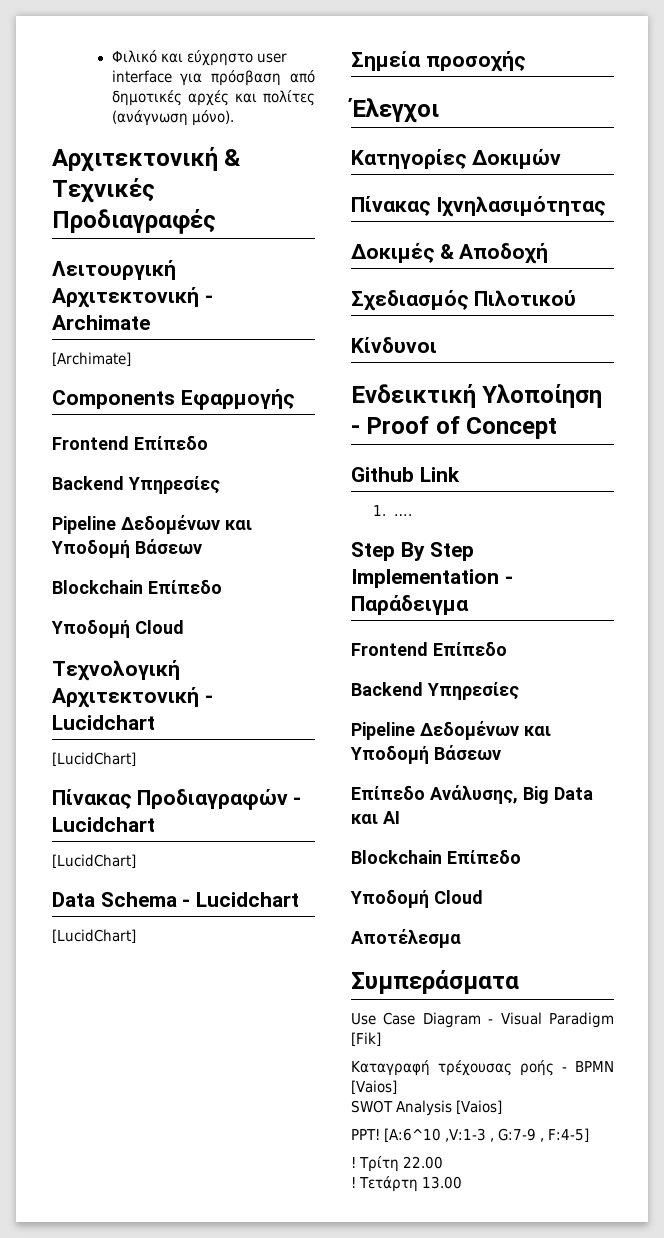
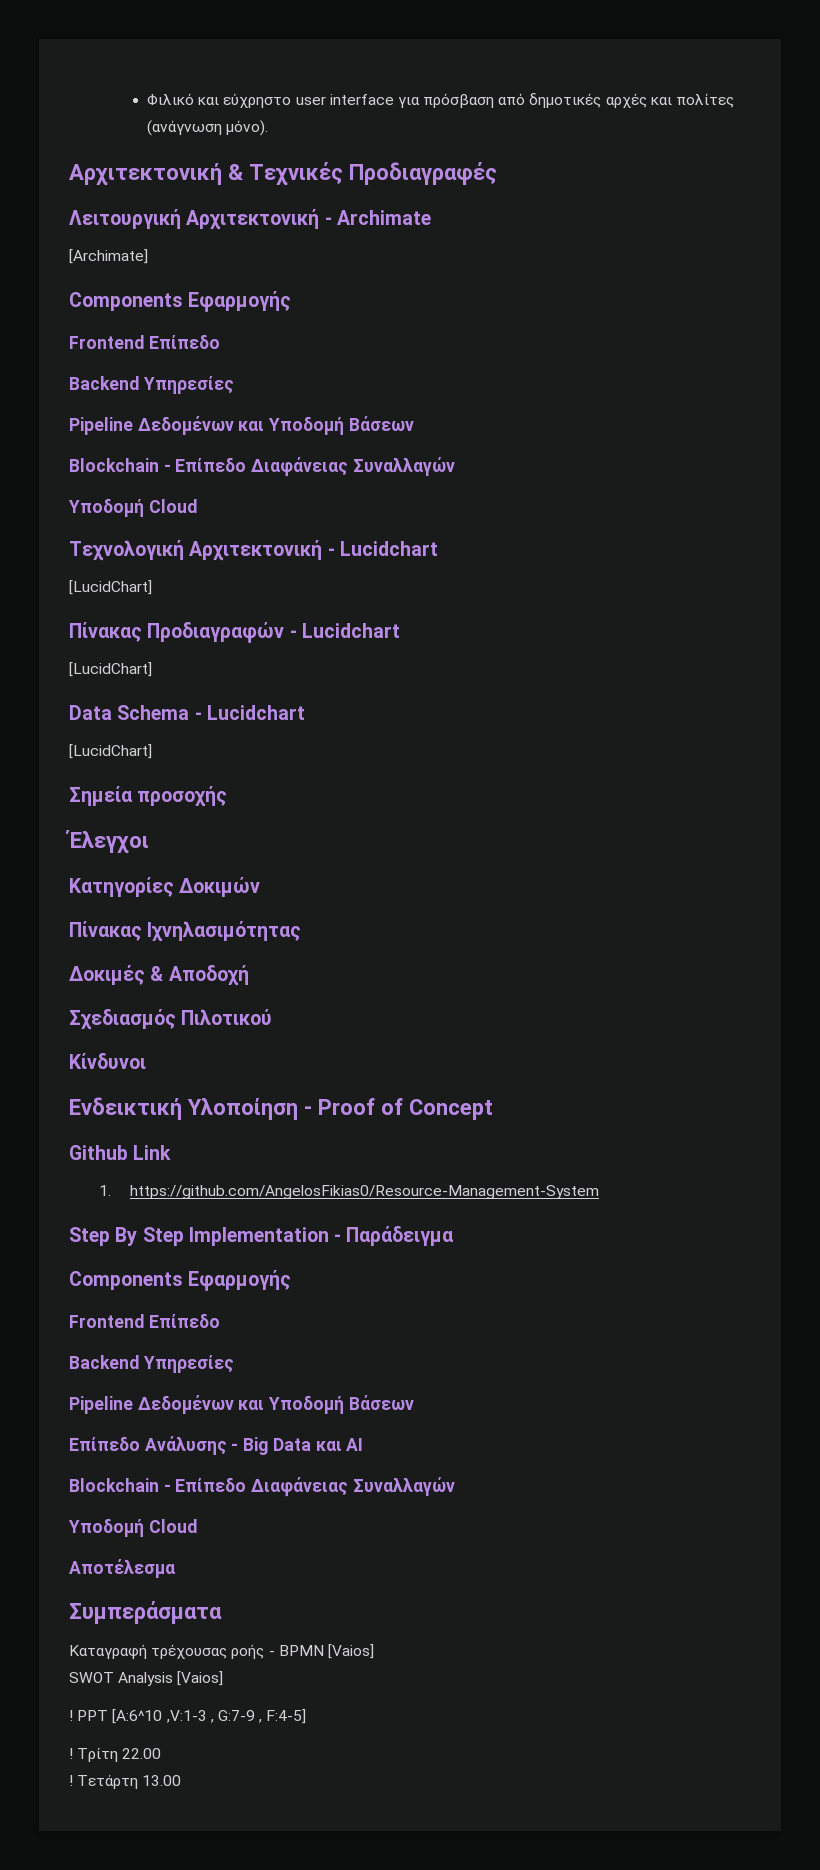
[147,579,222,594] Επίπεδο -> [163,457,455,477] - Επίπεδο Διαφάνειας Συναλλαγών
[394,514,413,516] …. -> [129,1185,599,1199] https://github.com/AngelosFikias0/Resource-Management-System
(469, 605) none -> [69,1270,292,1291] // Components Εφαρμογής
[429,785,518,804] Ανάλυσης, -> [144,1436,239,1455] Ανάλυσης -
[446,849,521,864] Επίπεδο -> [163,1477,455,1497] - Επίπεδο Διαφάνειας Συναλλαγών
[351,1012,614,1028] [351,1032,381,1046] // Use Case Diagram - Visual Paradigm [Fik] -> (222, 1612) none
[351,1129,380,1140] PPT! -> [69,1710,109,1721] ! PPT

